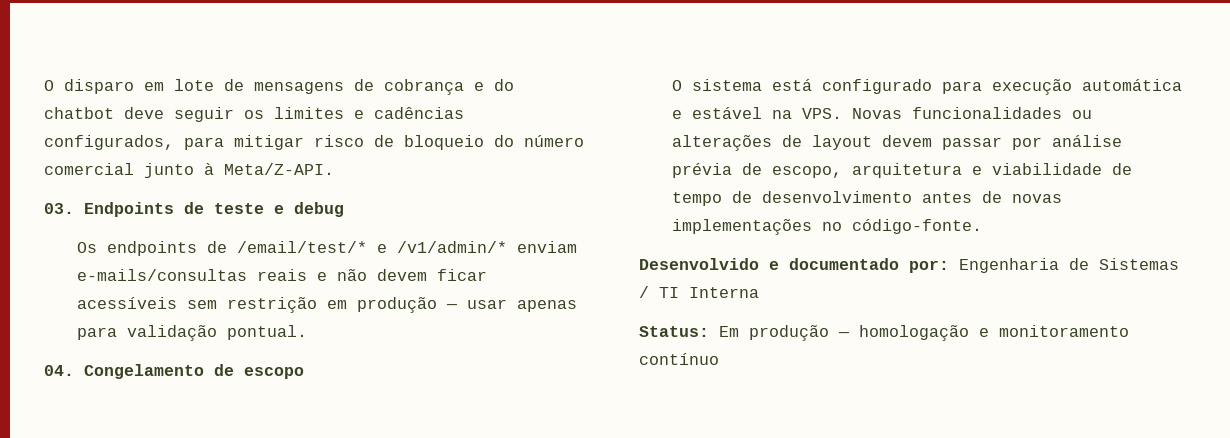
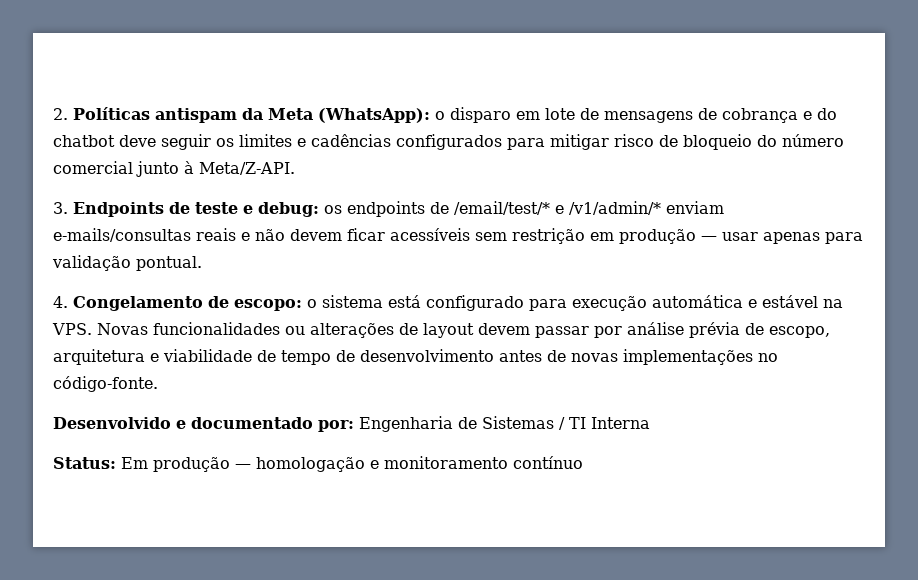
[44,80,54,91] O -> [53,107,445,123] 2. Políticas antispam da Meta (WhatsApp): o
[44,135,174,150] configurados, -> [396,134,502,150] configurados
[44,203,74,214] 03. -> [53,202,68,214] 3.
[294,202,344,217] [76,242,97,253] debug // Os -> [258,202,342,217] debug: os
[44,365,74,376] 04. -> [53,296,68,308] 4.
[244,367,304,379] [671,80,682,91] escopo // O -> [234,299,317,311] escopo: o

